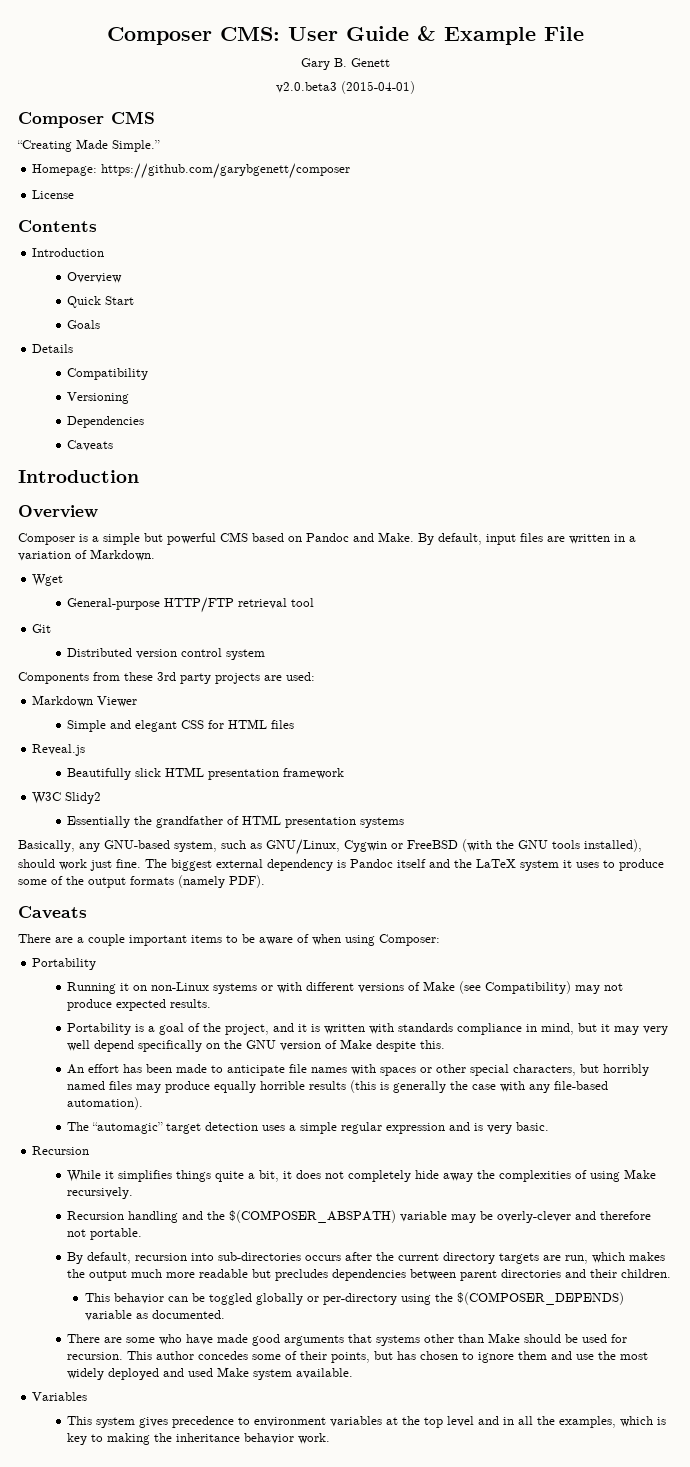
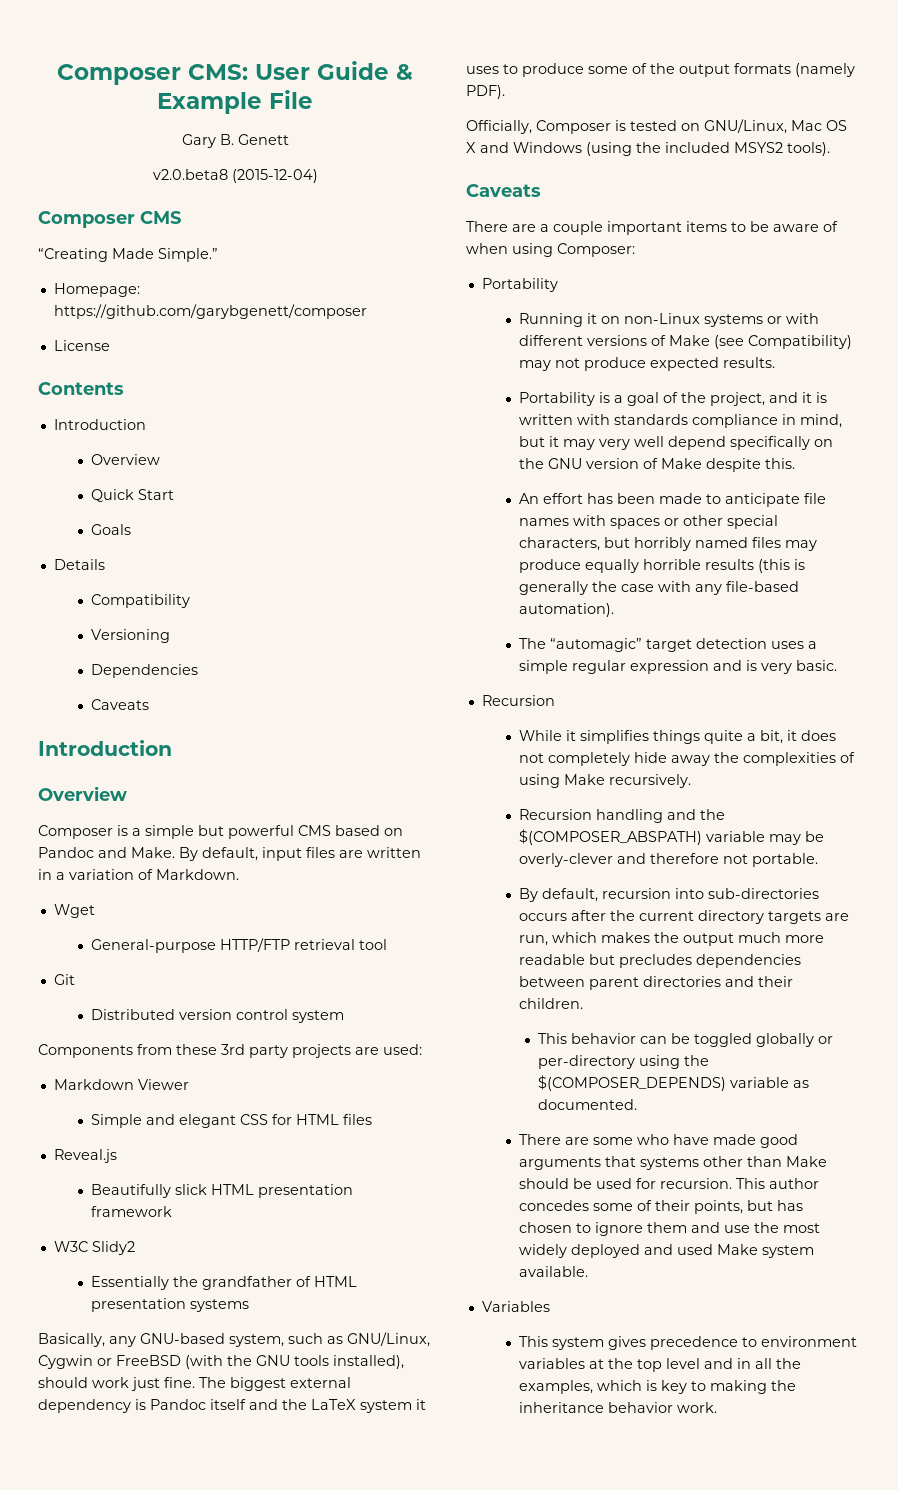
[275,81,415,94] v2.0.beta3 (2015-04-01) -> [152,169,318,183] v2.0.beta8 (2015-12-04)
(265, 881) none -> [466,119,847,134] [466,142,830,156] // Officially, Composer is tested on GNU/Linux, Mac OS X and Windows (using the included MSYS2 tools).

